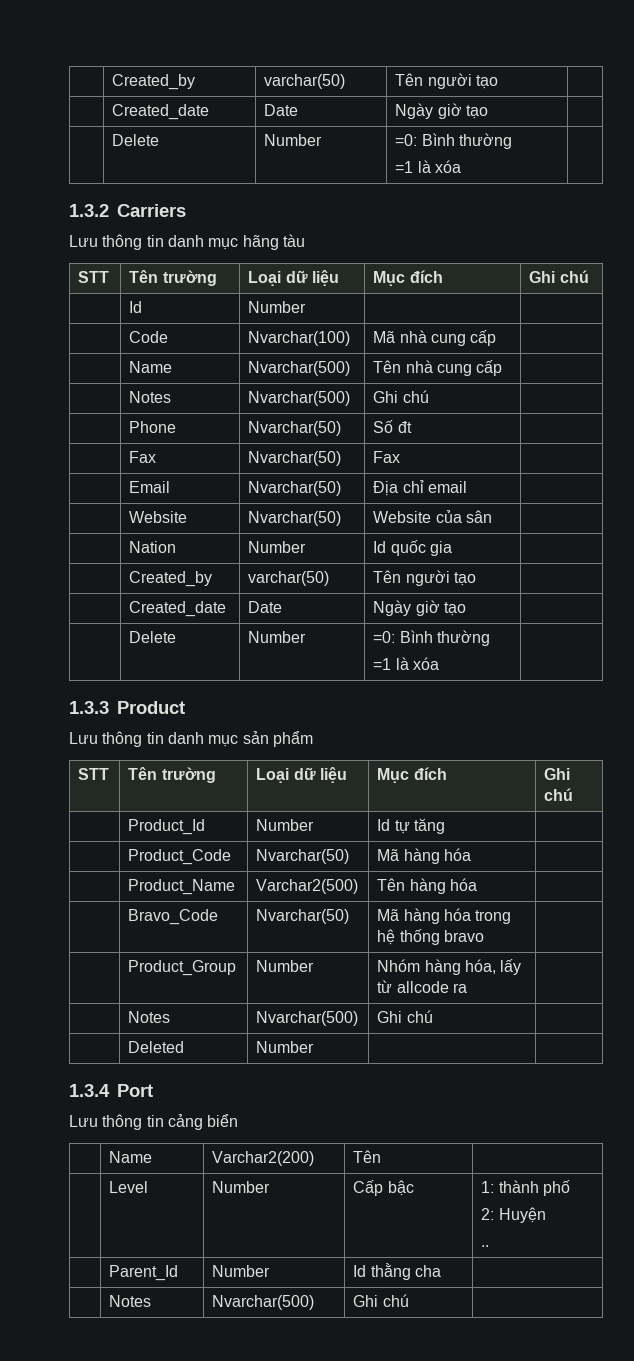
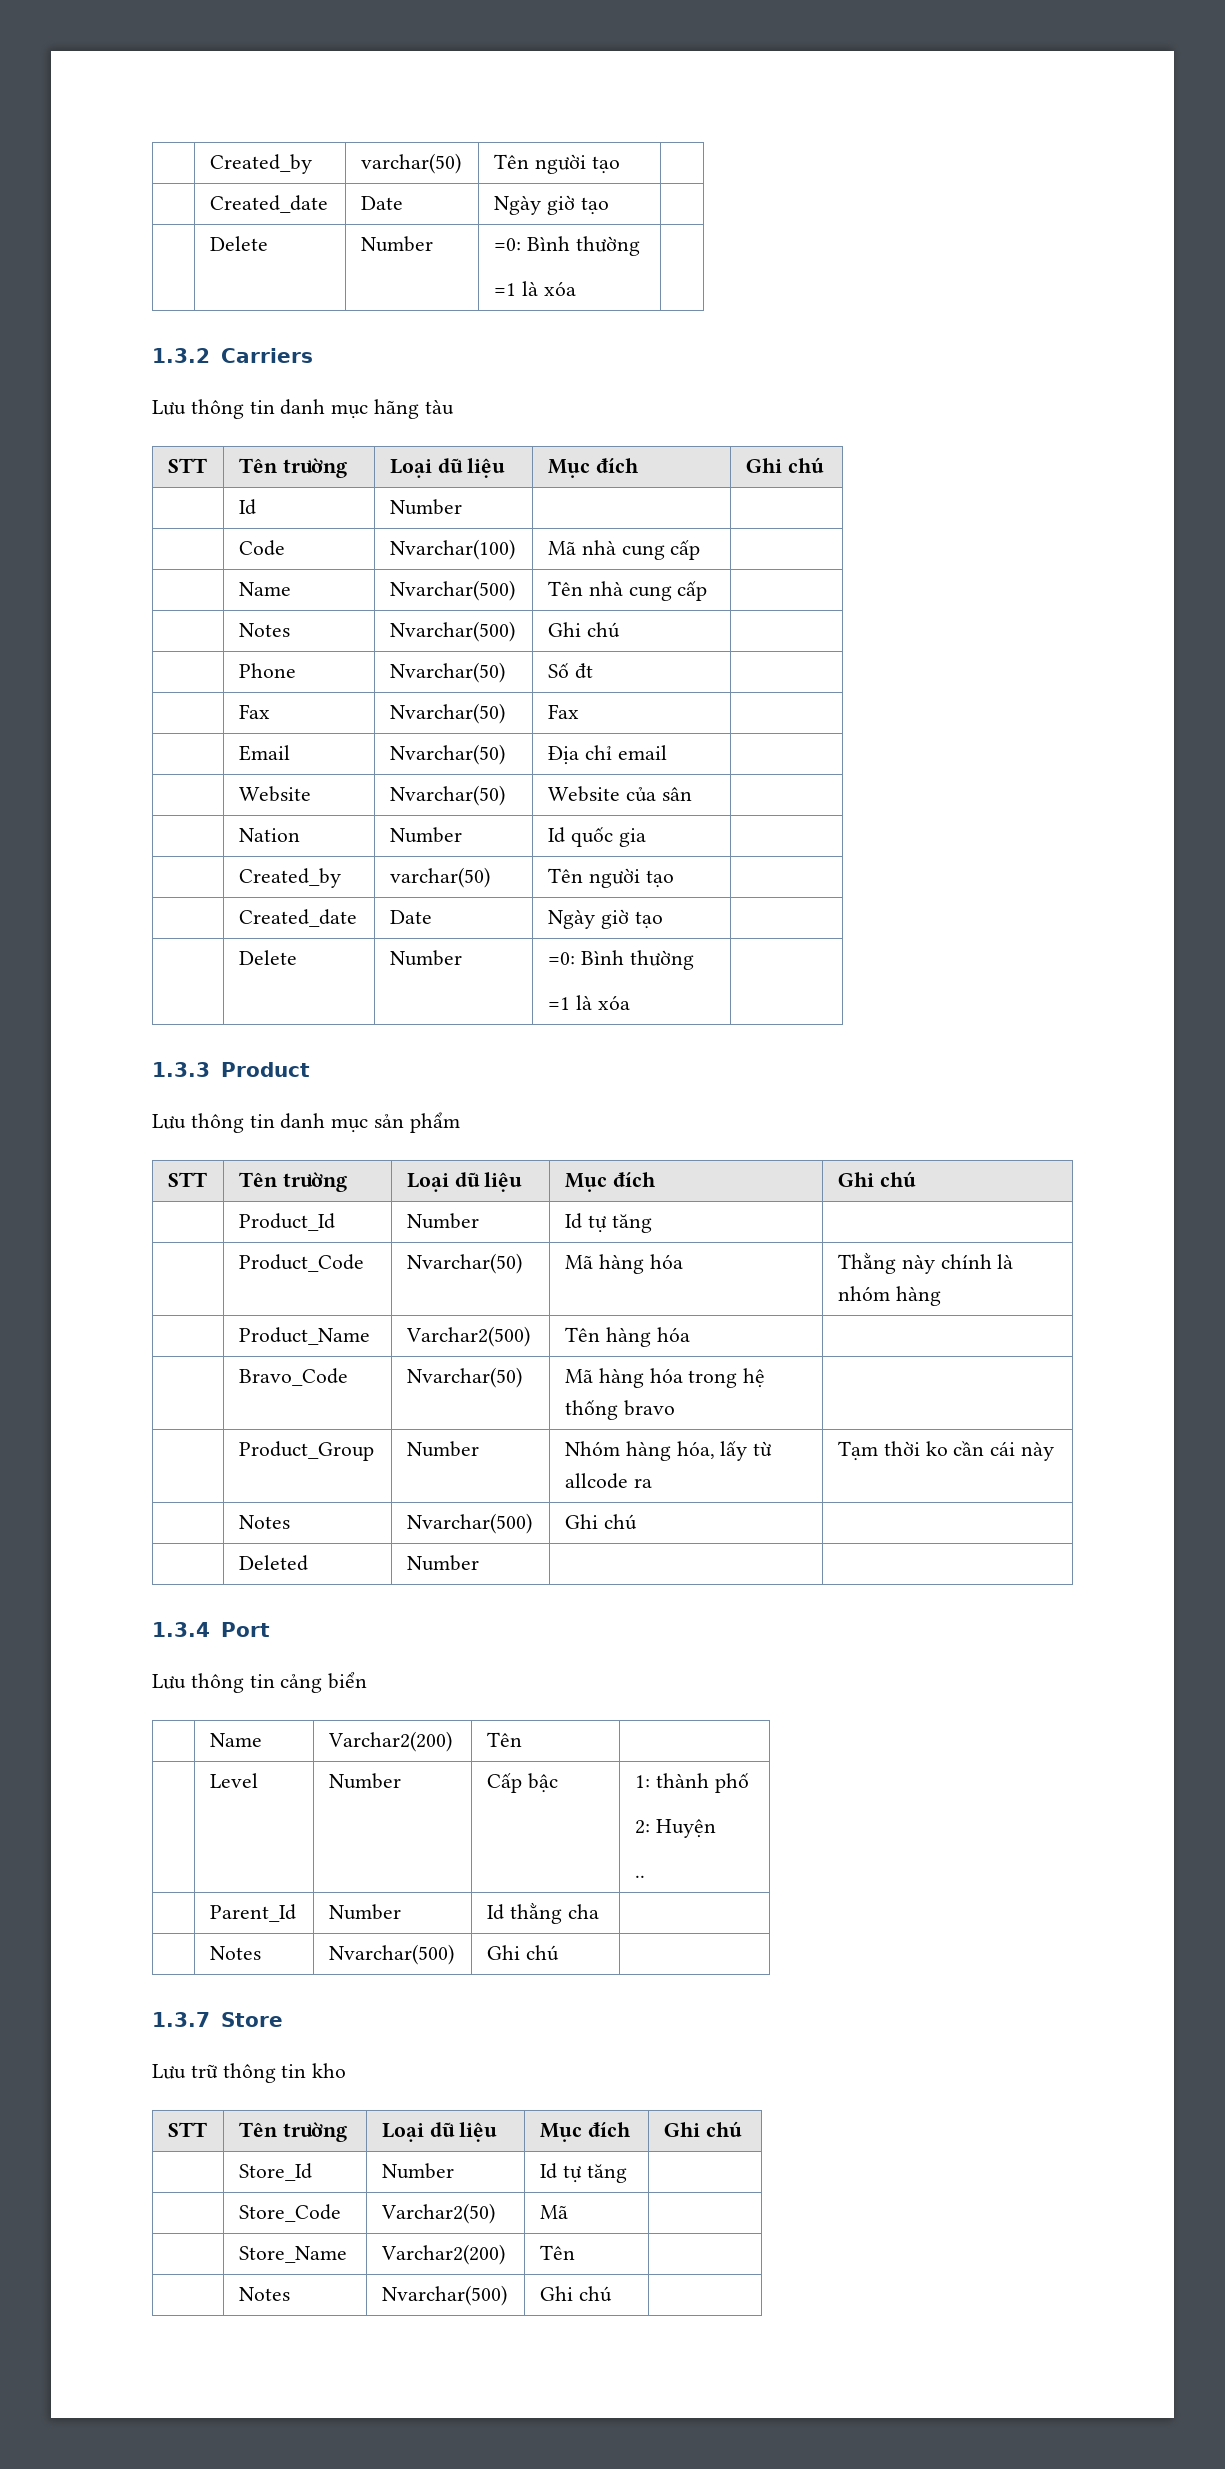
(471, 854) none -> [837,1252,1014,1274] [837,1286,941,1306] Thằng này chính là nhóm hàng
(467, 988) none -> [837,1441,1055,1461] Tạm thời ko cần cái này
(409, 1300) none -> [152,2012,283,2027] [152,2063,347,2083] [167,2122,207,2137] [238,2122,347,2142] [381,2122,497,2142] [539,2122,631,2142] [663,2121,742,2137] [238,2163,312,2181] [381,2163,454,2179] [539,2163,627,2183] [238,2204,341,2222] [380,2203,495,2224] [539,2205,568,2219] [238,2246,347,2263] [380,2244,505,2265] [539,2245,575,2260] [238,2287,290,2301] [381,2285,507,2306] [539,2286,612,2302] // 1.3.7 Store // Lưu trữ thông tin kho // STT | Tên trường | Loại dữ liệu | Mục đích | Ghi chú // | Store_Id | Number | Id tự tăng | // | Store_Code | Varchar2(50) | Mã | // | Store_Name | Varchar2(200) | Tên | // | Notes | Nvarchar(500) | Ghi chú |

